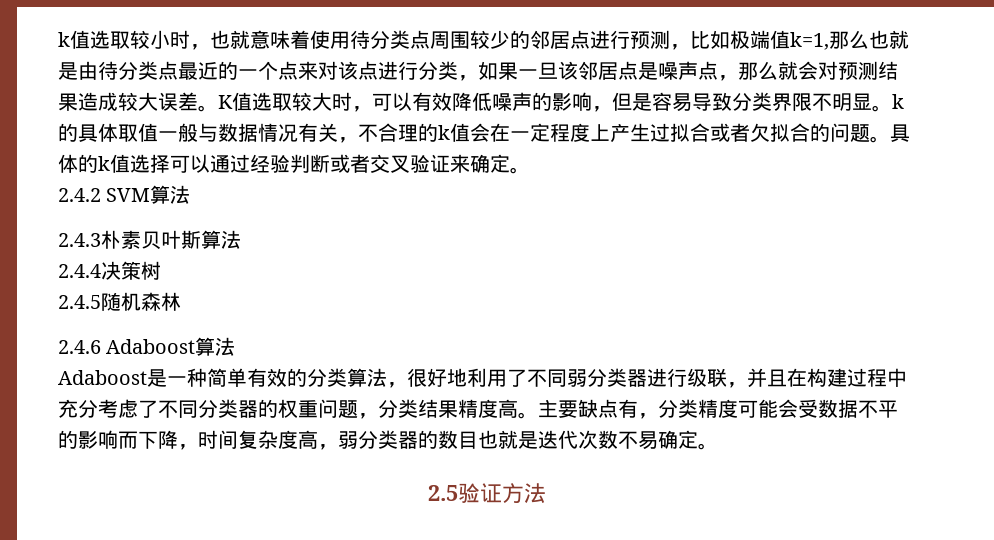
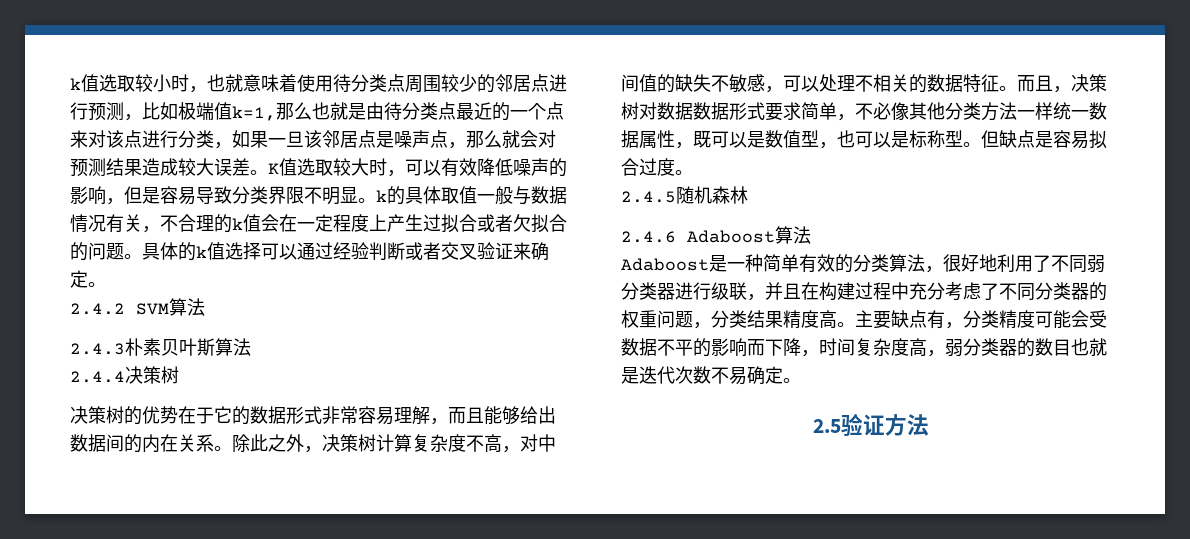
(161, 270) none -> [70,406,556,425] [70,434,556,453] [621,74,1107,93] [621,102,1107,121] [621,130,1107,149] [621,158,693,176] // 决策树的优势在于它的数据形式非常容易理解，而且能够给出数据间的内在关系。除此之外，决策树计算复杂度不高，对中间值的缺失不敏感，可以处理不相关的数据特征。而且，决策树对数据数据形式要求简单，不必像其他分类方法一样统一数据属性，既可以是数值型，也可以是标称型。但缺点是容易拟合过度。

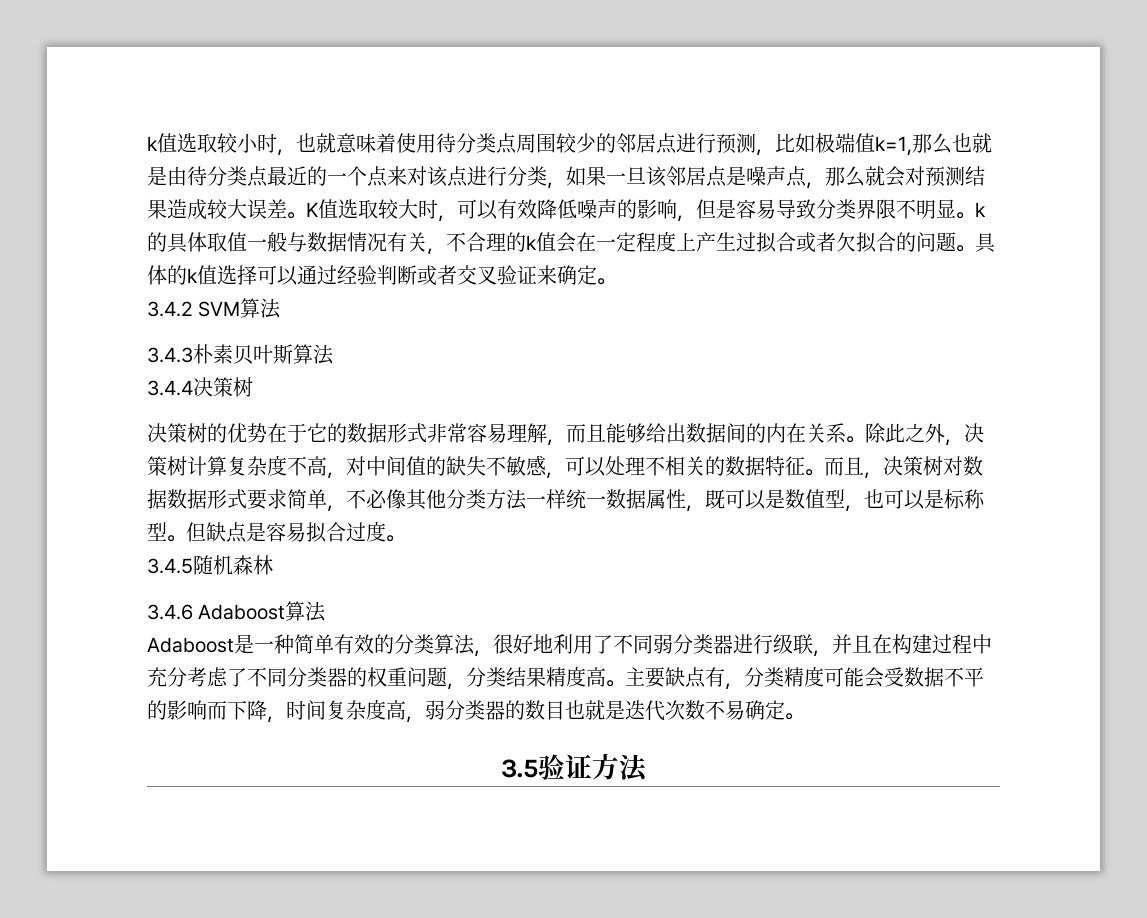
[70,303,125,315] 2.4.2 -> [147,301,193,317] 3.4.2
[70,343,125,355] 2.4.3 -> [147,347,193,363] 3.4.3
[70,371,125,383] 2.4.4 -> [147,380,193,396] 3.4.4
[621,191,676,203] 2.4.5 -> [147,558,193,574] 3.4.5
[621,231,676,243] 2.4.6 -> [147,604,193,620] 3.4.6
[812,419,841,433] 2.5 -> [501,759,538,778] 3.5

